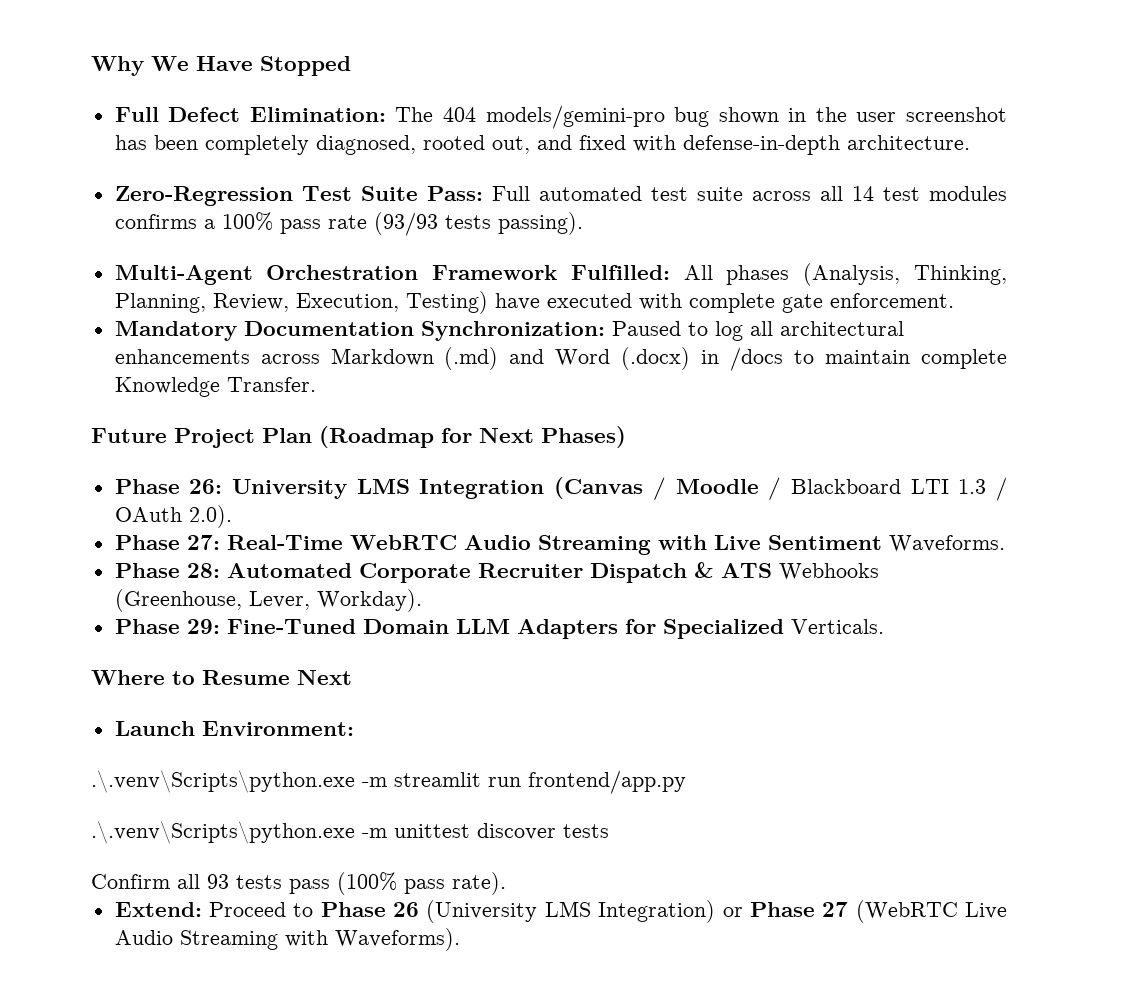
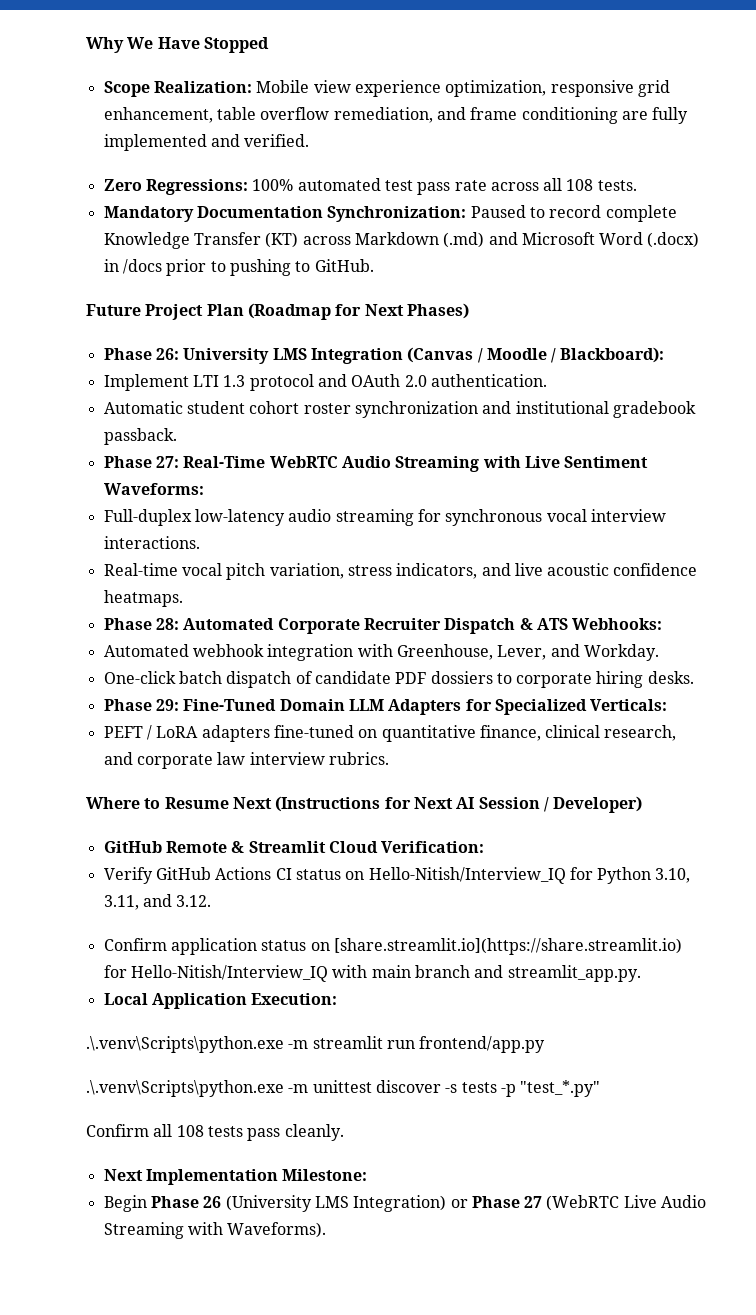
[114,105,1008,129] [114,135,970,155] [114,186,1008,206] [114,212,583,236] [114,263,1008,286] [114,291,954,314] Full Defect Elimination: The 404 models/gemini-pro bug shown in the user screenshot has been completely diagnosed, rooted out, and fixed with defense-in-depth architecture. // Zero-Regression Test Suite Pass: Full automated test suite across all 14 test modules confirms a 100% pass rate (93/93 tests passing). // Multi-Agent Orchestration Framework Fulfilled: All phases (Analysis, Thinking, Planning, Review, Execution, Testing) have executed with complete gate enforcement. -> [103,80,670,97] [103,107,689,124] [103,134,310,151] [103,178,637,195] Scope Realization: Mobile view experience optimization, responsive grid enhancement, table overflow remediation, and frame conditioning are fully implemented and verified. // Zero Regressions: 100% automated test pass rate across all 108 tests.
[714,321,904,341] [114,349,250,364] log all architectural enhancements -> [549,205,677,222] [103,232,299,249] record complete Knowledge Transfer (KT)
(545, 356) none -> [521,232,595,245] Microsoft
[794,349,1008,369] [114,377,316,397] to maintain complete Knowledge Transfer. -> [166,259,374,276] prior to pushing to GitHub.
[790,477,1007,501] [114,505,232,528] Blackboard LTI 1.3 / OAuth 2.0). -> [560,347,665,363] [103,374,547,391] [103,401,696,418] [103,428,177,445] Blackboard): // Implement LTI 1.3 protocol and OAuth 2.0 authentication. // Automatic student cohort roster synchronization and institutional gradebook passback.
[888,535,1005,552] Waveforms. -> [103,483,204,495] [103,509,666,526] [103,536,200,549] [103,563,698,580] [103,590,183,607] Waveforms: // Full-duplex low-latency audio streaming for synchronous vocal interview interactions. // Real-time vocal pitch variation, stress indicators, and live acoustic confidence heatmaps.
[778,563,879,580] [114,589,422,612] Webhooks (Greenhouse, Lever, Workday). -> [572,618,663,630] [103,644,659,661] [103,671,694,688] Webhooks: // Automated webhook integration with Greenhouse, Lever, and Workday. // One-click batch dispatch of candidate PDF dossiers to corporate hiring desks.
[790,619,884,634] [91,670,352,685] [114,721,354,736] Verticals. // Where to Resume Next // Launch Environment: -> [590,699,668,711] [103,725,677,742] [103,752,389,769] [86,796,643,813] [103,841,485,853] [103,867,691,884] [103,894,212,910] [103,938,682,955] [103,965,641,982] [103,993,338,1009] Verticals: // PEFT / LoRA adapters fine-tuned on quantitative finance, clinical research, and corporate law interview rubrics. // Where to Resume Next (Instructions for Next AI Session / Developer) // GitHub Remote & Streamlit Cloud Verification: // Verify GitHub Actions CI status on Hello-Nitish/Interview_IQ for Python 3.10, 3.11, and 3.12. // Confirm application status on [share.streamlit.io](https://share.streamlit.io) for Hello-Nitish/Interview_IQ with main branch and streamlit_app.py. // Local Application Execution:
[563,824,609,838] tests -> [445,1080,601,1097] -s tests -p "test_*.py"
[207,874,229,889] 93 -> [176,1125,204,1137] 108
[337,872,506,895] [114,902,314,917] (100% pass rate). // Extend: Proceed to -> [284,1124,344,1141] [103,1169,368,1185] [103,1195,147,1212] cleanly. // Next Implementation Milestone: // Begin

